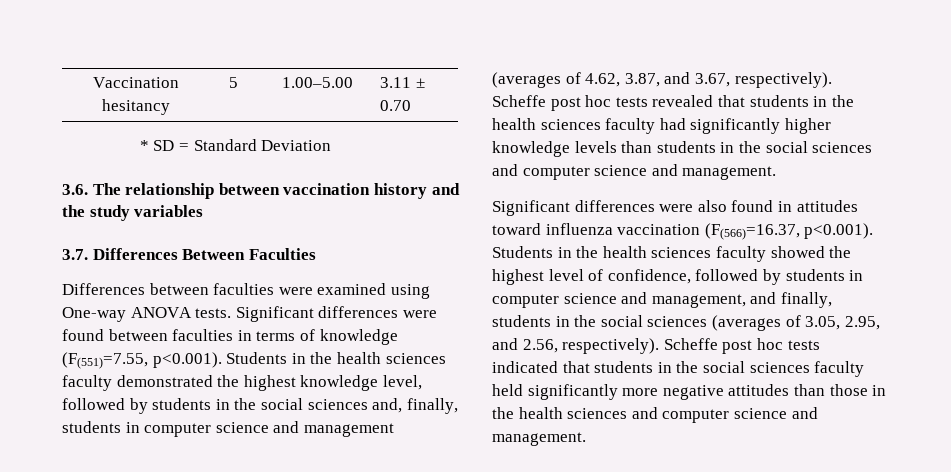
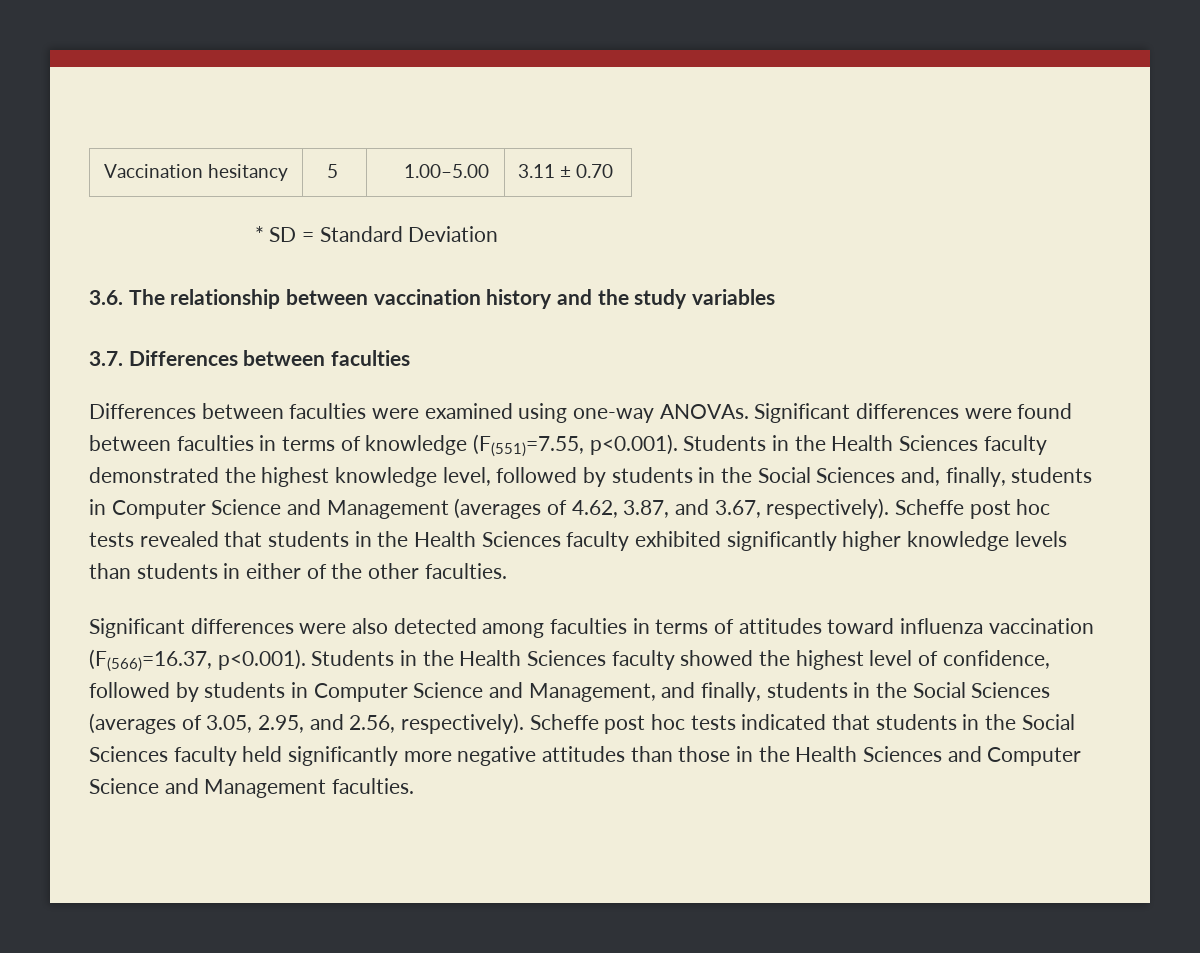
[182,248,316,260] Between Faculties -> [243,350,411,366] between faculties
[62,307,232,322] One-way ANOVA tests. -> [573,404,749,423] one-way ANOVAs.
[336,352,446,364] health sciences -> [831,435,979,451] Health Sciences
[260,398,368,410] social sciences -> [757,467,896,483] Social Sciences
[144,421,394,437] computer science and management -> [111,499,449,519] Computer Science and Management
[492,118,686,134] health sciences faculty had -> [414,531,722,551] Health Sciences faculty exhibited
[738,141,873,153] [492,164,777,180] [492,200,792,216] the social sciences and computer science and management. // Significant differences were also found in -> [246,563,507,579] [89,618,735,638] either of the other faculties. // Significant differences were also detected among faculties in terms of
[602,246,712,258] health sciences -> [459,650,607,666] Health Sciences
[492,292,746,308] computer science and management, -> [313,682,656,702] Computer Science and Management,
[600,315,708,327] social sciences -> [912,682,1051,698] Social Sciences
[702,361,810,373] social sciences -> [1021,714,1075,730] [89,746,168,762] Social Sciences
[518,407,818,423] [492,432,586,446] health sciences and computer science and management. -> [795,746,1082,766] [89,778,415,798] Health Sciences and Computer Science and Management faculties.

